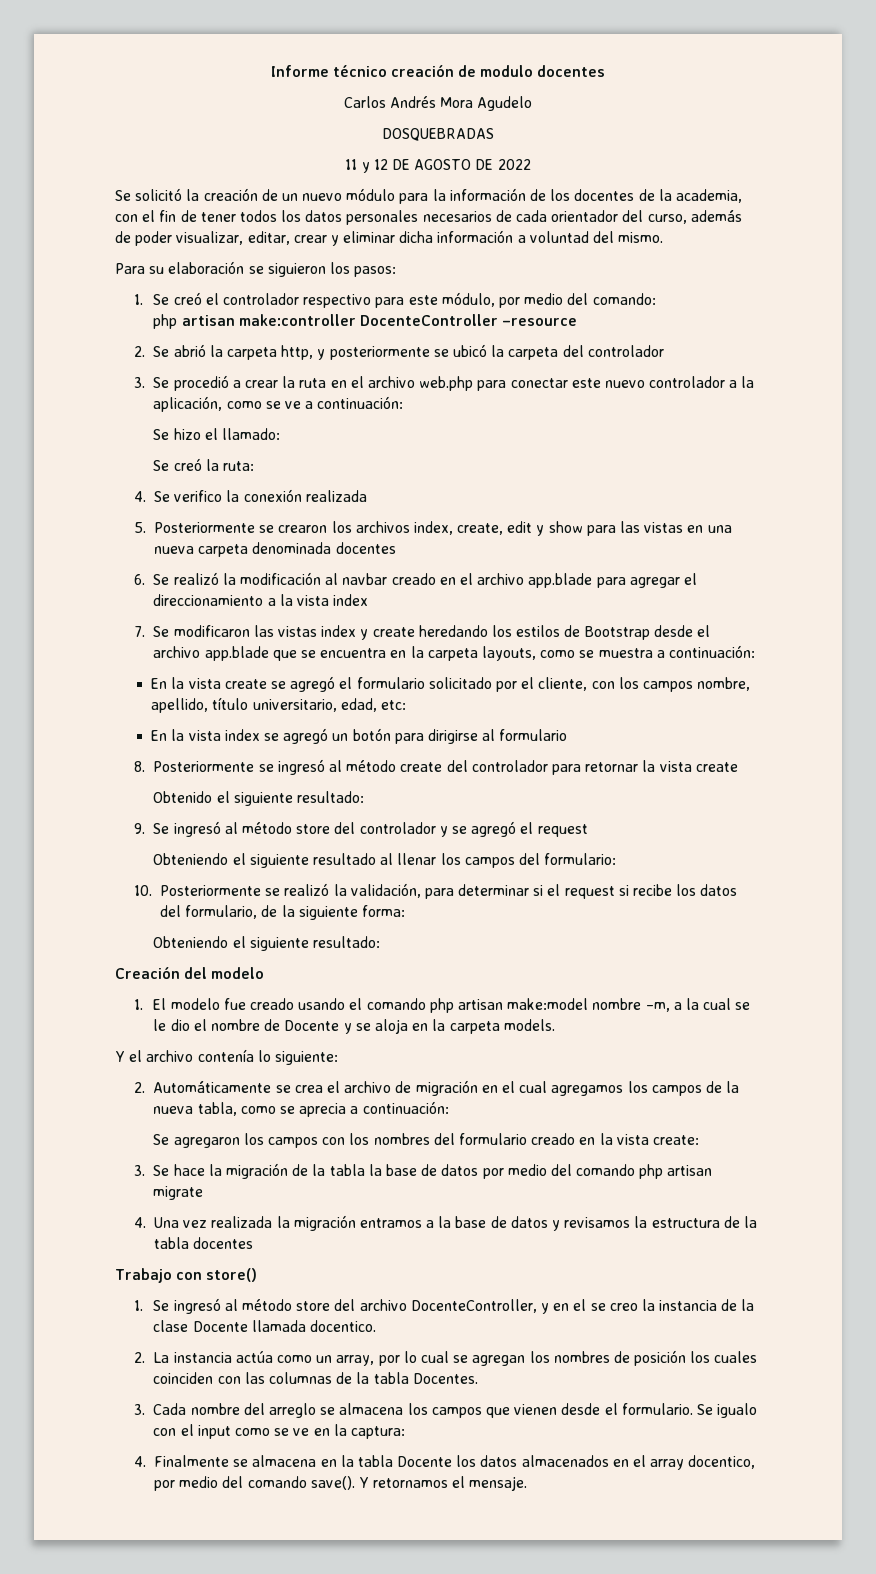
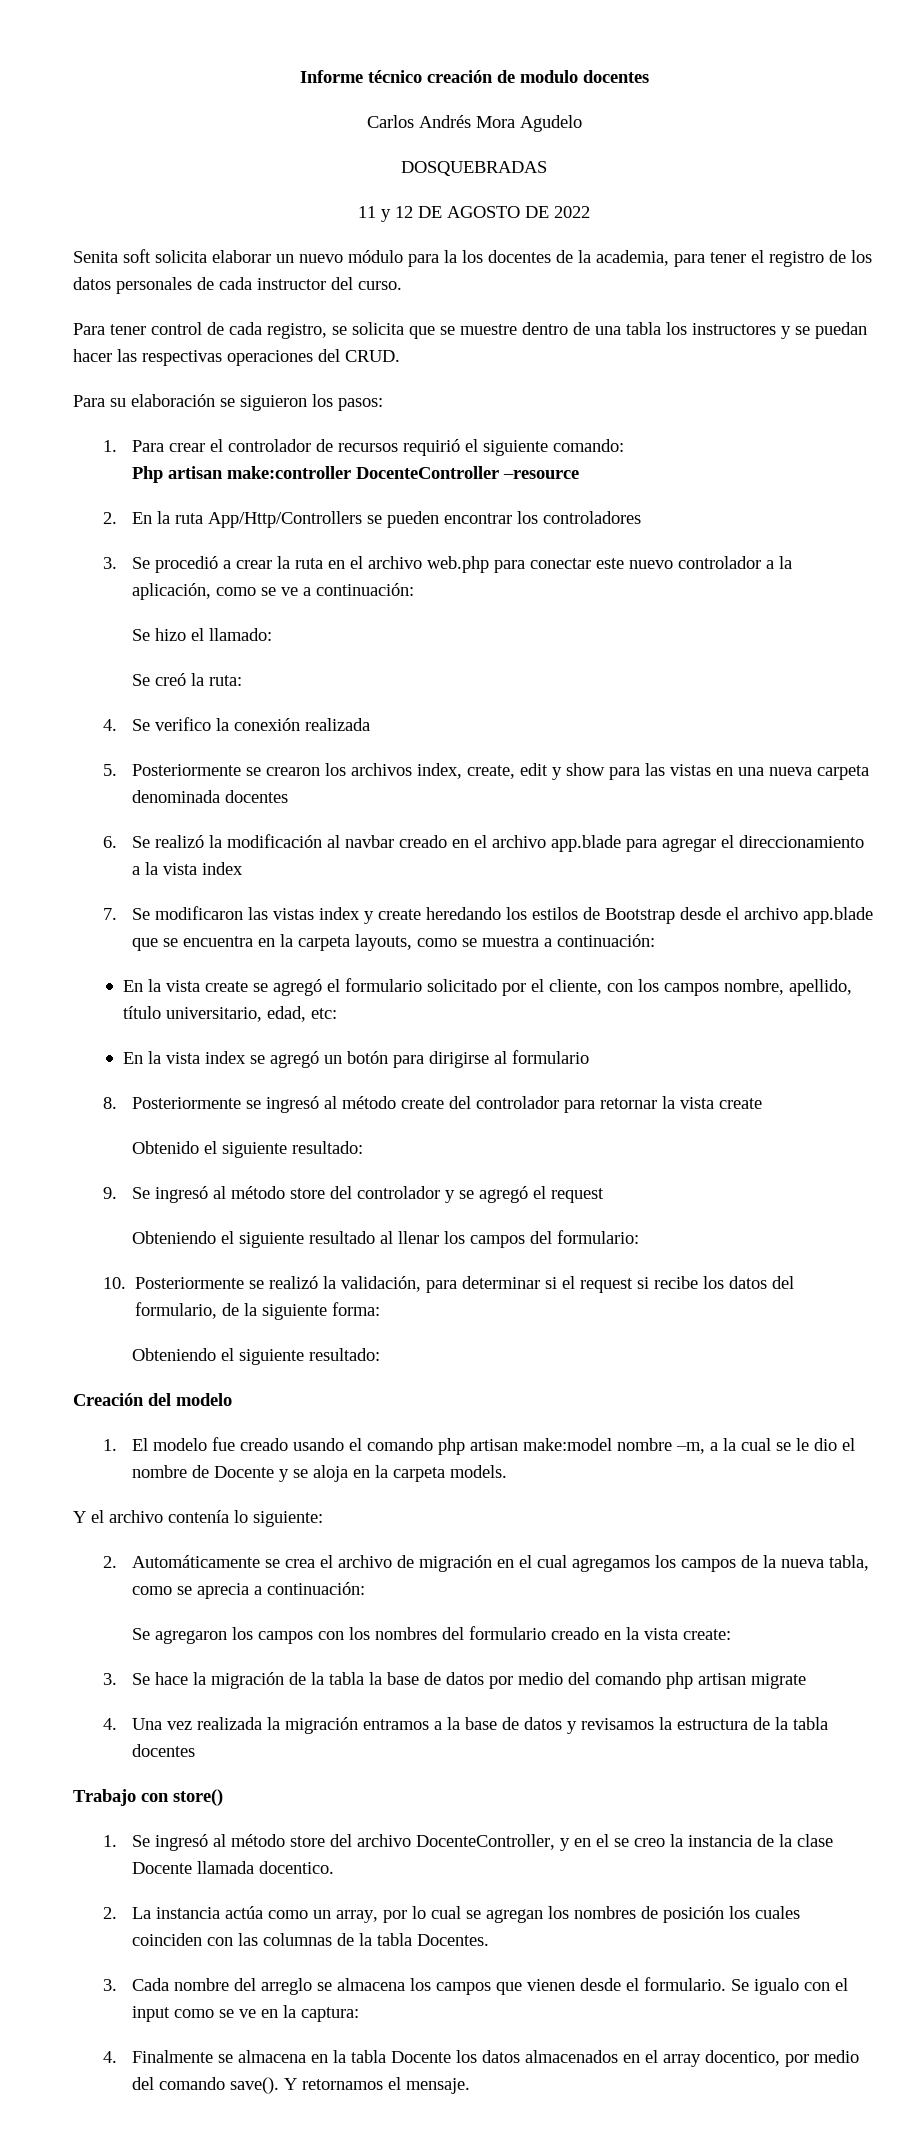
[115,188,278,201] Se solicitó la creación de -> [73,249,271,263] Senita soft solicita elaborar
[449,188,547,201] información de -> (457, 256) none
[115,210,277,222] con el fin de tener todos -> [674,250,846,267] para tener el registro de
[422,210,742,224] [115,230,664,246] necesarios de cada orientador del curso, además de poder visualizar, editar, crear y eliminar dicha información a voluntad del mismo. -> [197,277,402,290] [73,322,867,339] [73,349,400,366] de cada instructor del curso. // Para tener control de cada registro, se solicita que se muestre dentro de una tabla los instructores y se puedan hacer las respectivas operaciones del CRUD.
[153,292,589,308] Se creó el controlador respectivo para este módulo, por medio del -> [132,439,549,456] Para crear el controlador de recursos requirió el siguiente
[153,314,178,329] php -> [132,466,164,483] Php
[153,344,664,360] Se abrió la carpeta http, y posteriormente se ubicó la carpeta del controlador -> [132,511,642,528] En la ruta App/Http/Controllers se pueden encontrar los controladores

